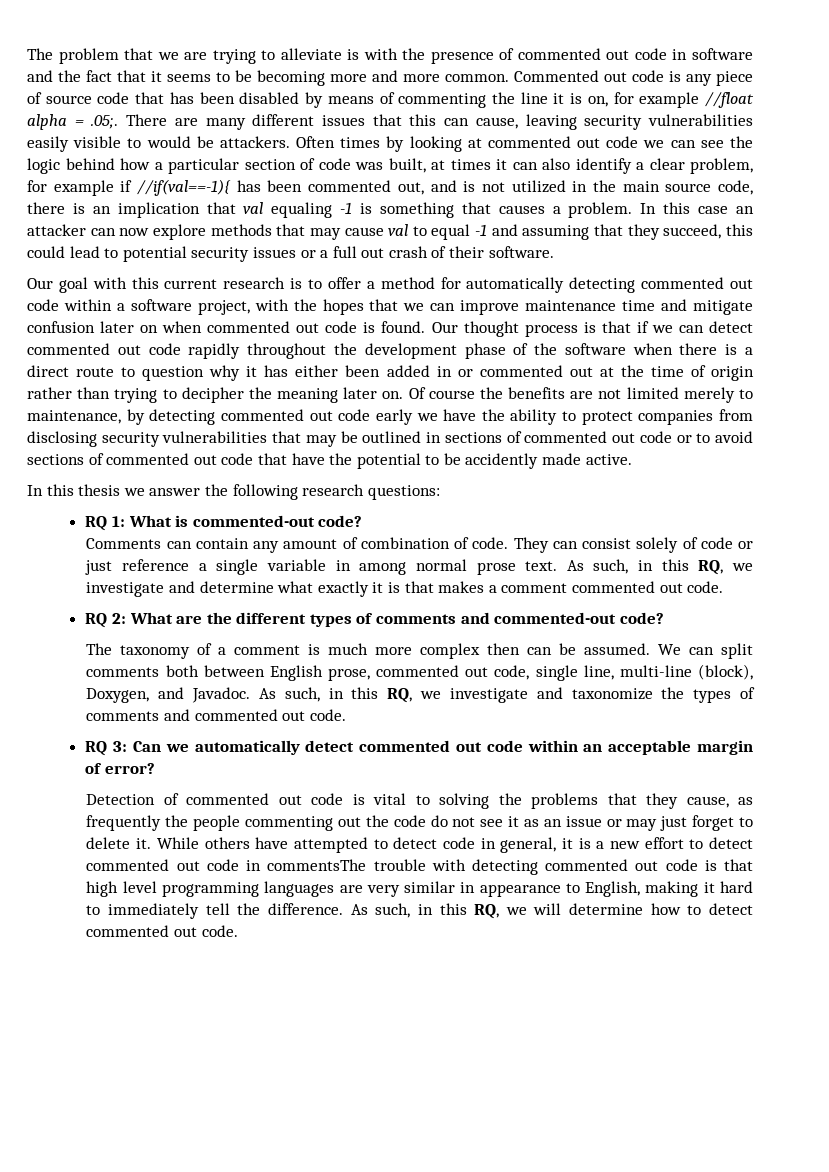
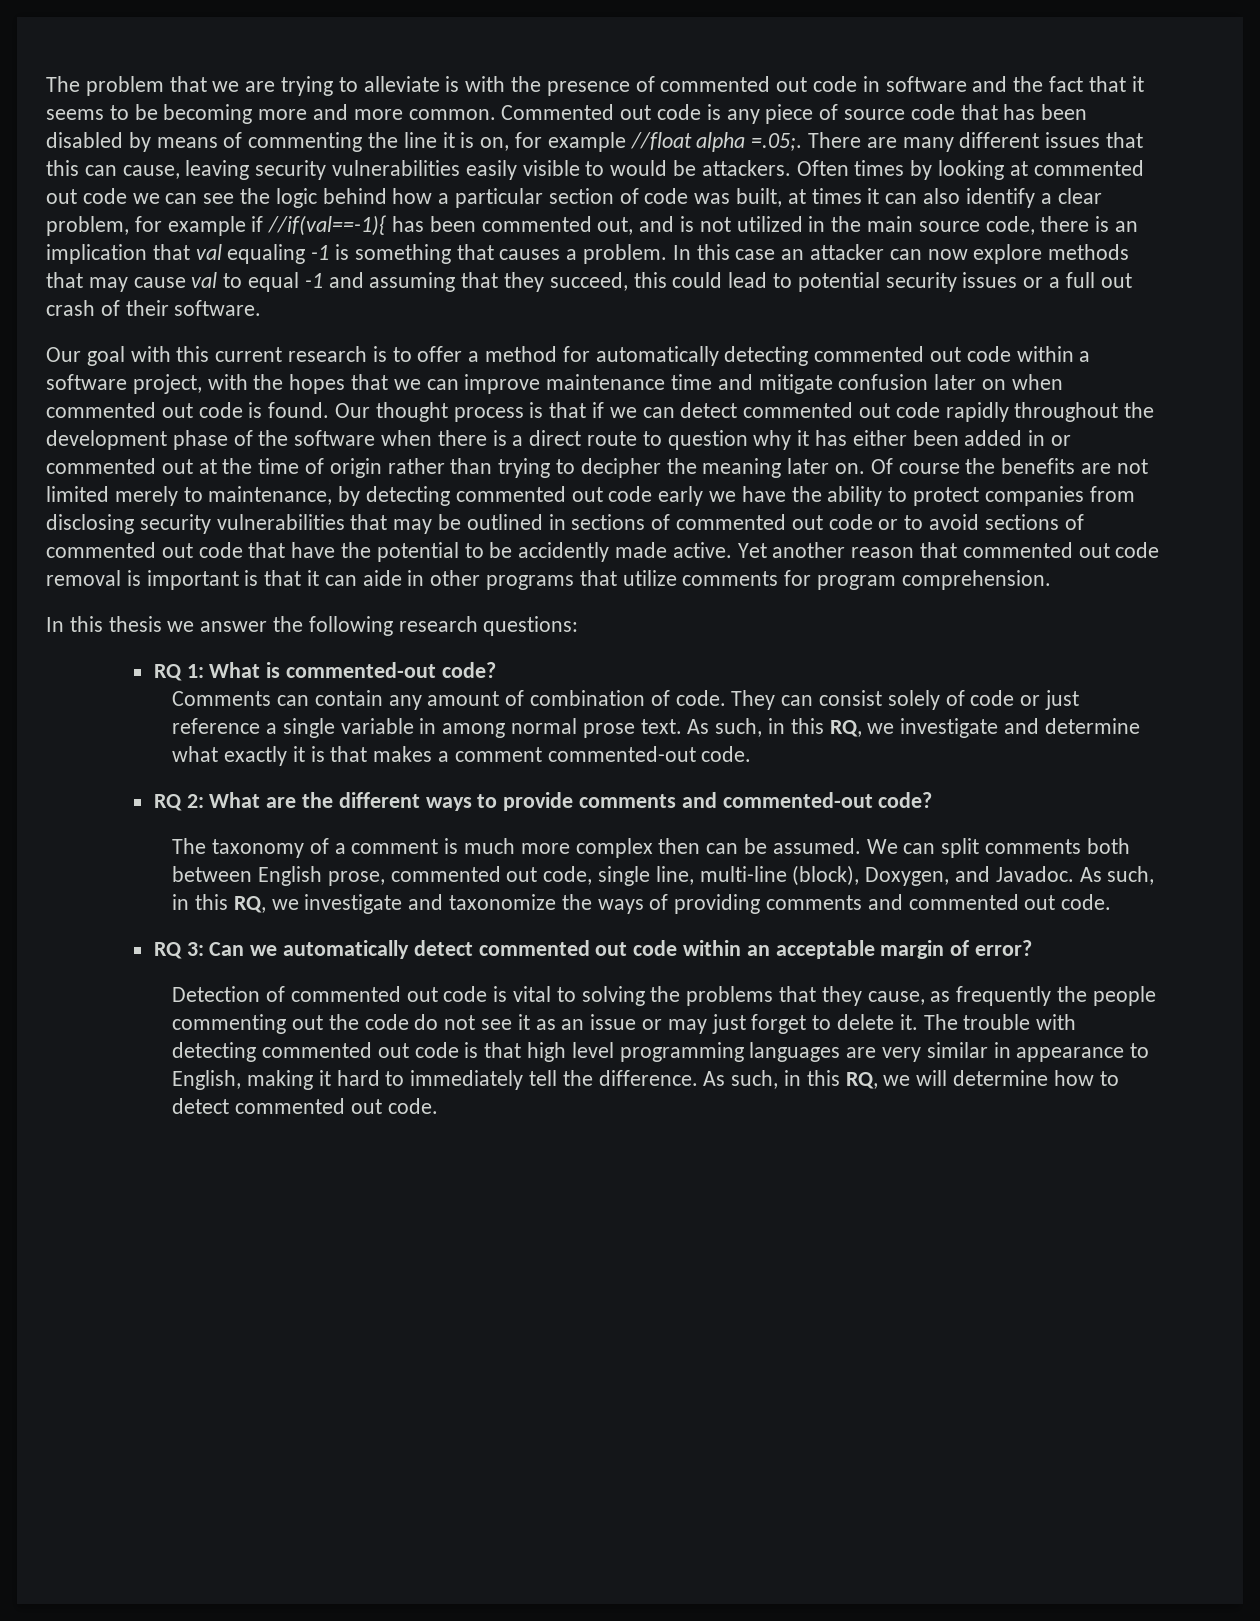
[74,115,119,129] = .05;. -> [751,133,803,151] =.05;.
(632, 459) none -> [737,542,1160,558] [46,570,1051,590] Yet another reason that commented out code removal is important is that it can aide in other programs that utilize comments for program comprehension.
[571,581,683,593] commented out -> [547,746,696,762] commented-out
[309,613,374,627] types of -> [425,792,574,811] ways to provide
[693,687,755,703] types of -> [597,894,761,914] ways of providing
[156,837,754,853] [86,859,367,871] While others have attempted to detect code in general, it is a new effort to detect commented out code in commentsThe -> [923,1014,958,1030] The

